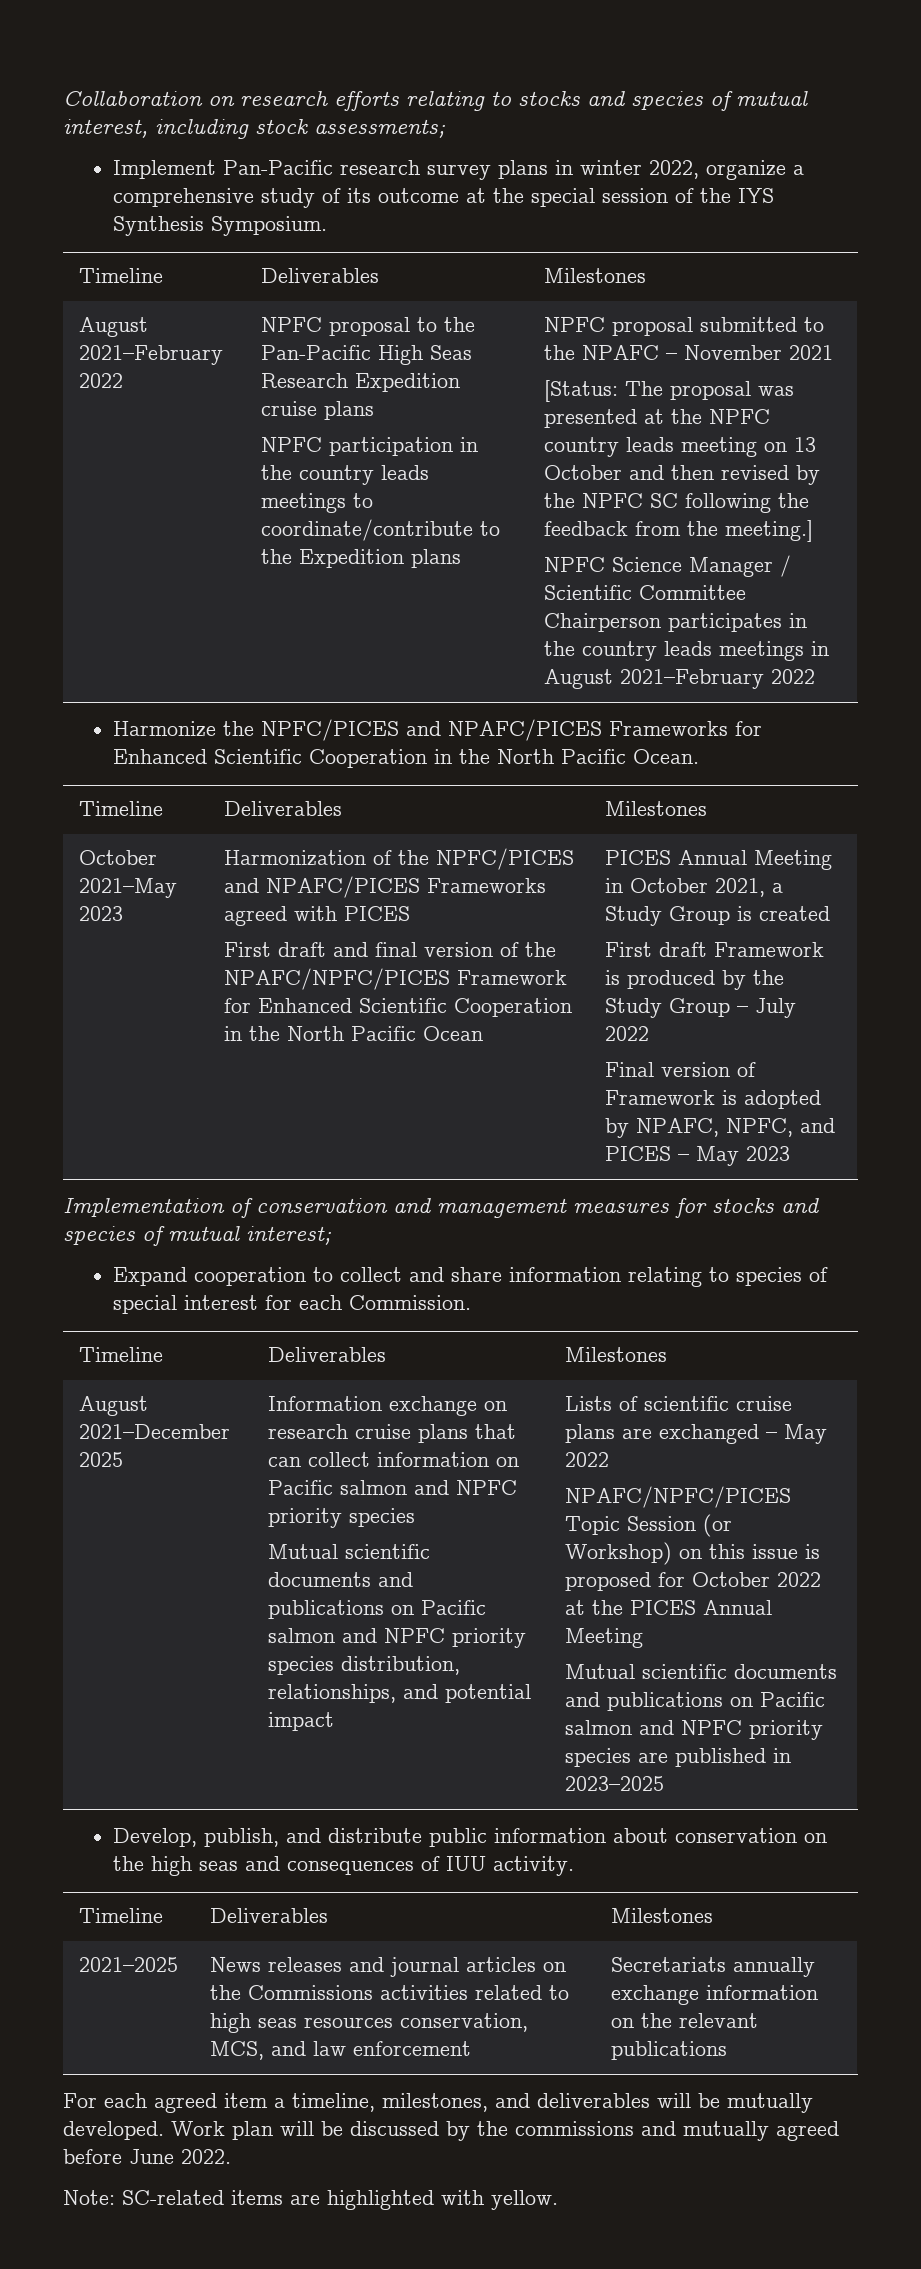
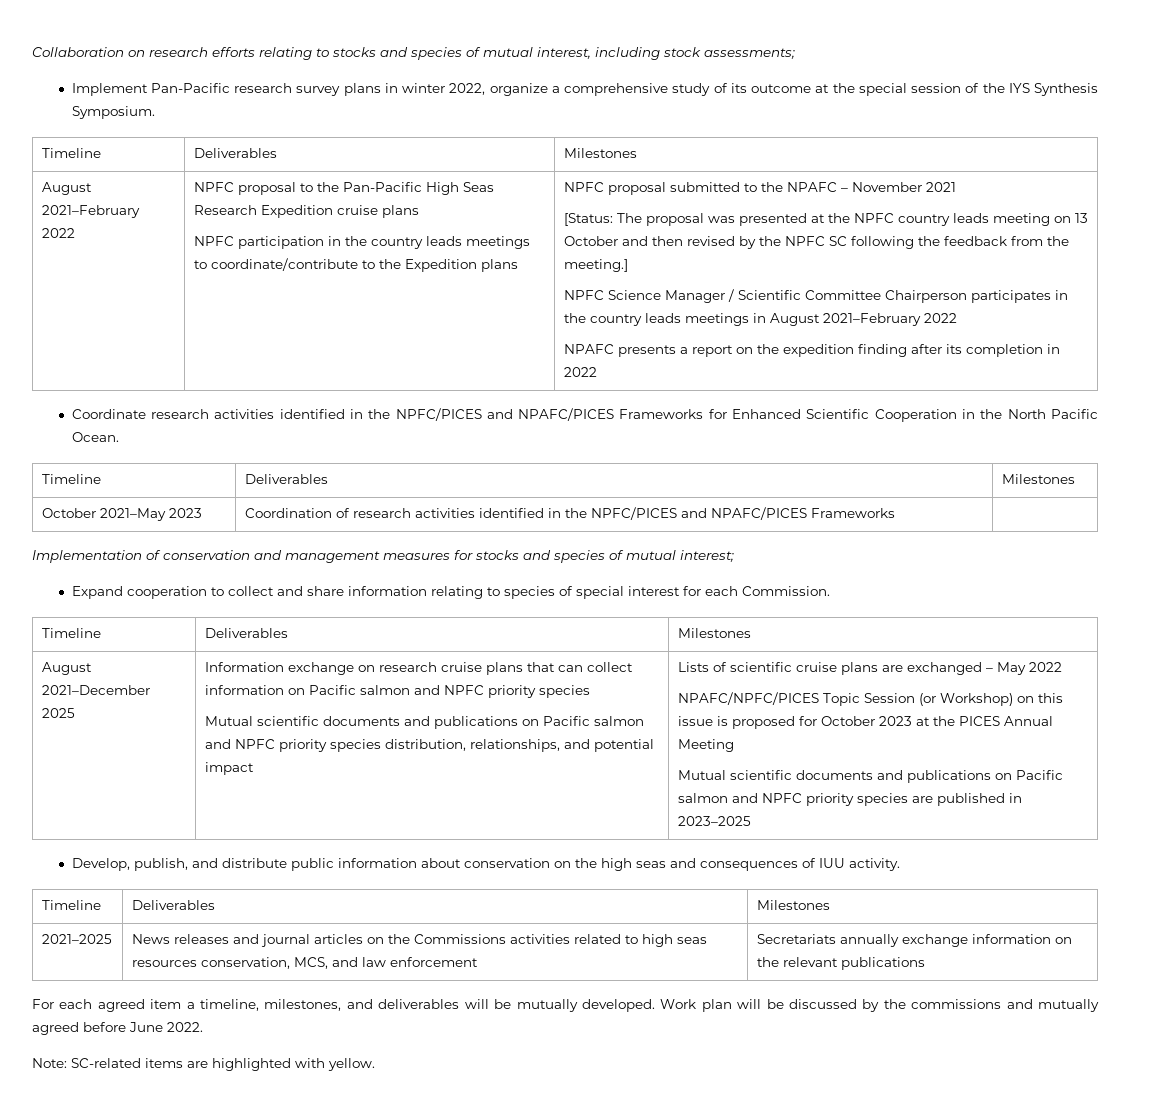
[113,721,217,737] // Harmonize -> [563,344,1060,357] [563,367,597,377] [71,409,363,419] // NPAFC presents a report on the expedition finding after its completion in 2022 // Coordinate research activities identified in
[223,848,574,870] [223,876,546,898] [223,906,410,926] [223,942,556,957] [223,968,567,990] [223,998,572,1017] [223,1026,483,1041] [604,850,832,870] [604,878,783,897] [604,906,830,926] [604,942,824,957] [604,970,784,990] [604,998,796,1018] [604,1026,649,1041] [604,1062,756,1077] [604,1090,821,1109] [604,1118,835,1138] [604,1146,790,1166] Harmonization of the NPFC/PICES and NPAFC/PICES Frameworks agreed with PICES // First draft and final version of the NPAFC/NPFC/PICES Framework for Enhanced Scientific Cooperation in the North Pacific Ocean | PICES Annual Meeting in October 2021, a Study Group is created // First draft Framework is produced by the Study Group – July 2022 // Final version of Framework is adopted by NPAFC, NPFC, and PICES – May 2023 -> [244,507,895,520] Coordination of research activities identified in the NPFC/PICES and NPAFC/PICES Frameworks |
[776,1572,821,1587] 2022 -> [878,716,912,726] 2023

